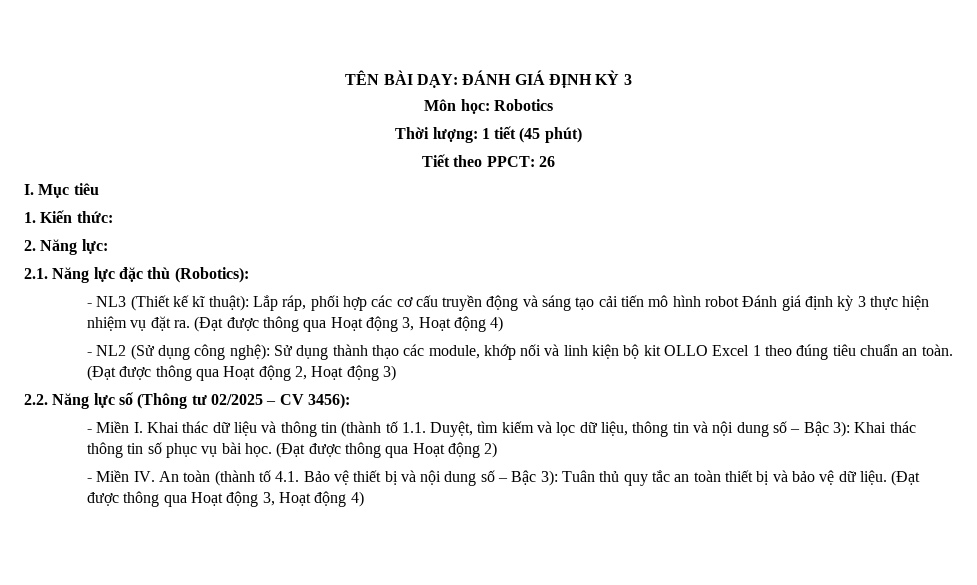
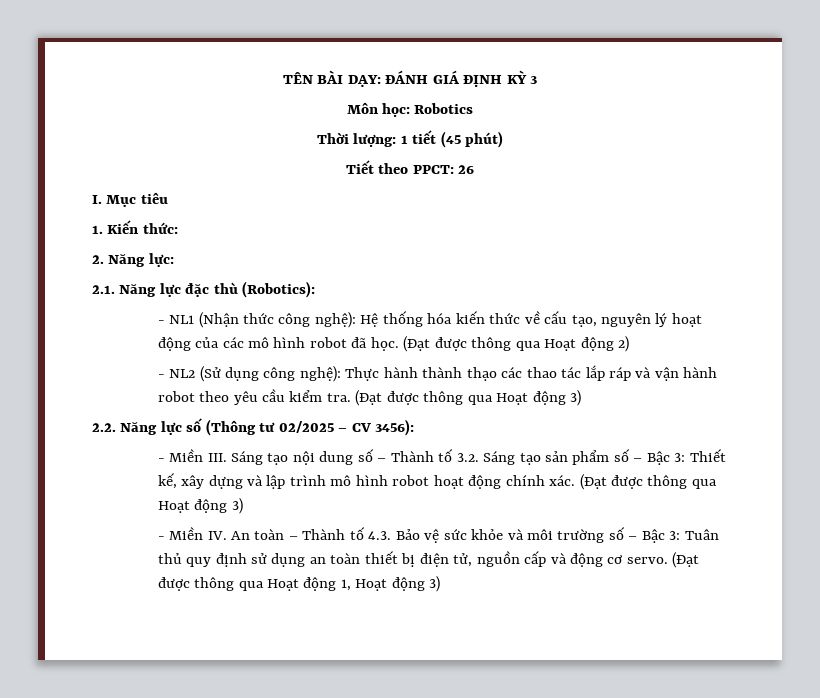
[96,295,930,311] [86,316,504,332] NL3 (Thiết kế kĩ thuật): Lắp ráp, phối hợp các cơ cấu truyền động và sáng tạo cải tiến mô hình robot Đánh giá định kỳ 3 thực hiện nhiệm vụ đặt ra. (Đạt được thông qua Hoạt động 3, Hoạt động 4) -> [169,311,702,328] [157,336,629,352] NL1 (Nhận thức công nghệ): Hệ thống hóa kiến thức về cấu tạo, nguyên lý hoạt động của các mô hình robot đã học. (Đạt được thông qua Hoạt động 2)
[273,345,329,360] Sử dụng -> [345,367,418,381] Thực hành
[428,344,953,360] [86,365,379,381] module, khớp nối và linh kiện bộ kit OLLO Excel 1 theo đúng tiêu chuẩn an toàn. (Đạt được thông qua Hoạt động 2, Hoạt động -> [526,365,718,381] [157,389,566,406] thao tác lắp ráp và vận hành robot theo yêu cầu kiểm tra. (Đạt được thông qua Hoạt động
[133,421,916,437] [86,442,498,458] I. Khai thác dữ liệu và thông tin (thành tố 1.1. Duyệt, tìm kiếm và lọc dữ liệu, thông tin và nội dung số – Bậc 3): Khai thác thông tin số phục vụ bài học. (Đạt được thông qua Hoạt động 2) -> [207,449,726,465] [157,473,717,490] [157,498,243,514] III. Sáng tạo nội dung số – Thành tố 3.2. Sáng tạo sản phẩm số – Bậc 3: Thiết kế, xây dựng và lập trình mô hình robot hoạt động chính xác. (Đạt được thông qua Hoạt động 3)
[214,470,558,486] (thành tố 4.1. Bảo vệ thiết bị và nội dung số – Bậc 3): -> [288,527,681,543] – Thành tố 4.3. Bảo vệ sức khỏe và môi trường số – Bậc 3:
[652,470,671,482] tắc -> [215,553,306,567] định sử dụng
[772,470,921,486] [86,491,364,507] và bảo vệ dữ liệu. (Đạt được thông qua Hoạt động 3, Hoạt động 4) -> [419,551,700,568] [157,576,441,592] điện tử, nguồn cấp và động cơ servo. (Đạt được thông qua Hoạt động 1, Hoạt động 3)

